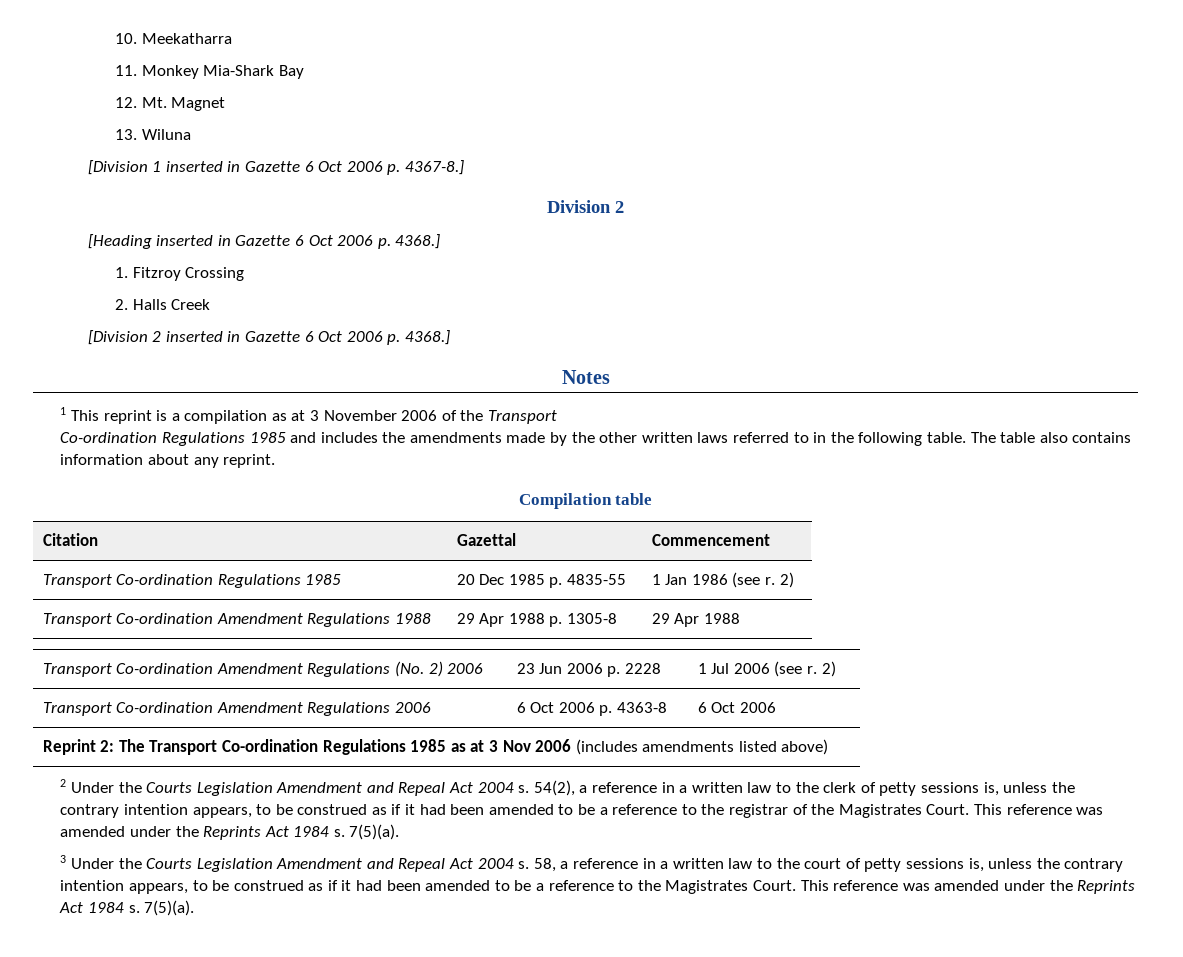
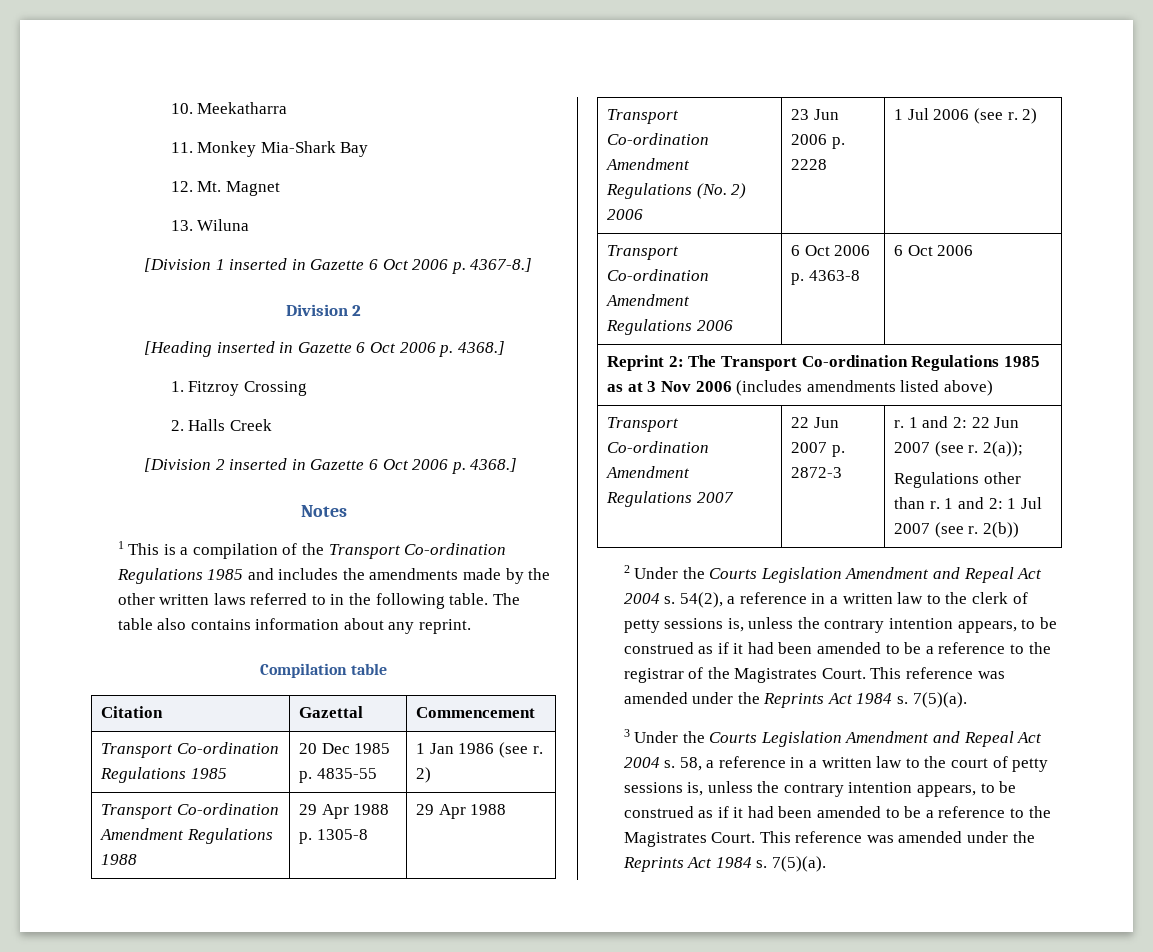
[103,410,152,424] reprint -> (160, 549) none
[271,410,438,421] as at 3 November 2006 -> (278, 551) none
(558, 417) // -> (401, 551) none
(829, 747) none -> [607,417,680,432] [607,441,710,453] [606,466,691,478] [606,491,734,507] [791,417,839,428] [791,442,845,457] [791,467,843,478] [894,416,1020,428] [894,441,1024,457] [894,472,1021,488] [894,497,1042,509] [894,522,1020,538] // Transport Co-ordination Amendment Regulations 2007 | 22 Jun 2007 p. 2872-3 | r. 1 and 2: 22 Jun 2007 (see r. 2(a)); // Regulations other than r. 1 and 2: 1 Jul 2007 (see r. 2(b))

